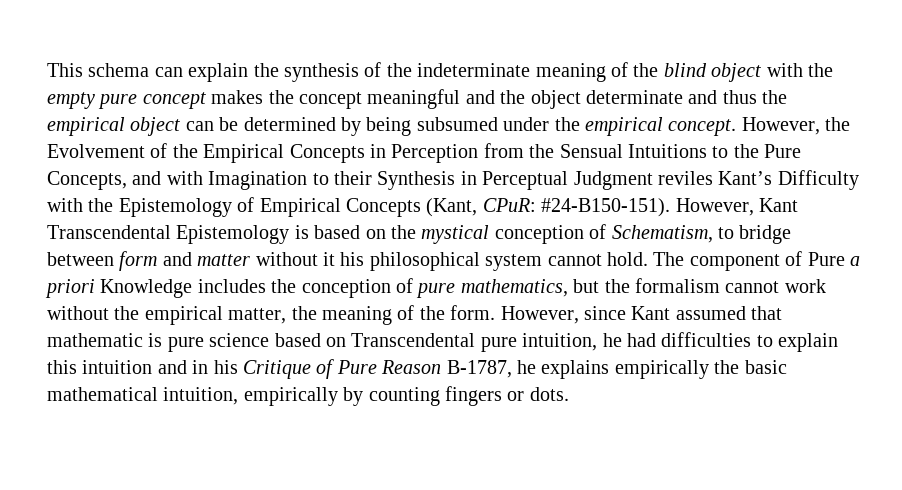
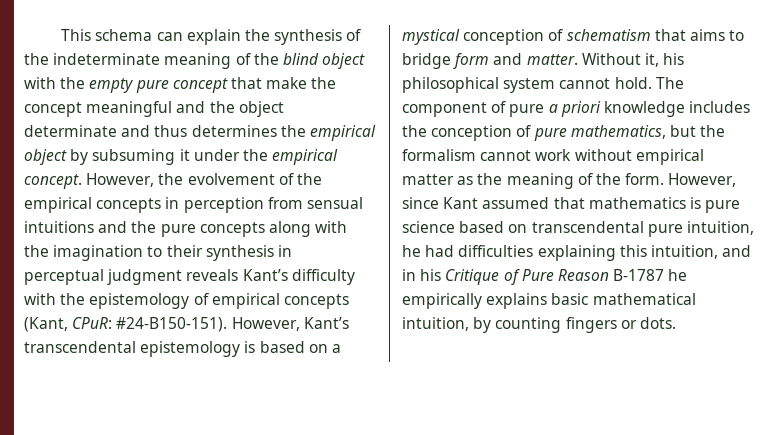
[211,90,264,104] makes -> [230,77,308,89] that make
(757, 97) none -> [191,125,277,137] determines
[185,117,498,136] can be determined by being subsumed -> [70,149,190,165] by subsuming it
[47,143,802,163] [47,170,859,190] [47,197,421,217] Evolvement of the Empirical Concepts in Perception from the Sensual Intuitions to the Pure Concepts, and with Imagination to their Synthesis in Perceptual Judgment reviles Kant’s Difficulty with the Epistemology of Empirical Concepts -> [187,173,322,185] [24,197,363,213] [24,221,348,237] [24,245,292,261] [24,269,355,285] [24,293,349,309] evolvement of the empirical concepts in perception from sensual intuitions and the pure concepts along with the imagination to their synthesis in perceptual judgment reveals Kant’s difficulty with the epistemology of empirical concepts
[758,198,798,212] [47,225,290,244] Kant Transcendental Epistemology -> [303,317,349,329] [24,341,241,357] Kant’s transcendental epistemology
[390,225,416,239] the -> [331,344,341,353] a
[611,225,713,243] Schematism, -> [566,29,725,41] schematism that aims
[47,252,114,266] between -> (451, 61) none
[197,252,335,266] matter without it -> [526,53,659,67] matter. Without it,
[807,252,845,266] Pure -> [509,104,545,117] pure
[100,279,193,298] Knowledge -> [603,101,685,117] knowledge
[114,306,287,325] the empirical matter, -> [635,149,704,165] [402,174,474,185] empirical matter as
[47,333,143,347] mathematic -> [588,197,686,209] mathematics
[351,333,476,347] Transcendental -> [531,221,644,233] transcendental
[756,333,839,352] [47,360,153,374] to explain this intuition -> [537,245,718,261] explaining this intuition,
[446,360,740,379] B-1787, he explains empirically the -> [613,269,688,281] [402,293,548,309] B-1787 he empirically explains
[243,387,338,406] empirically -> (469, 324) none

